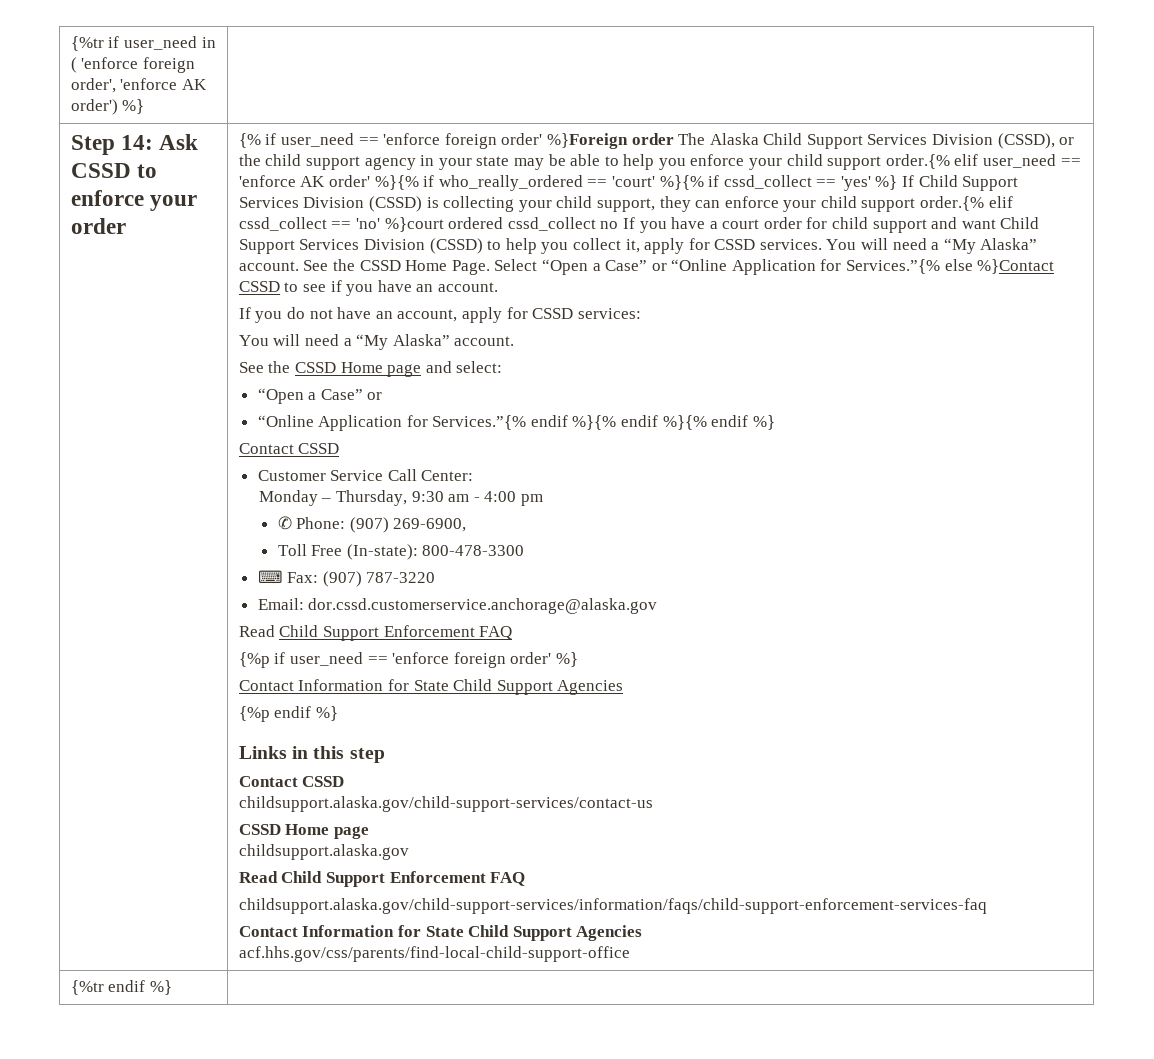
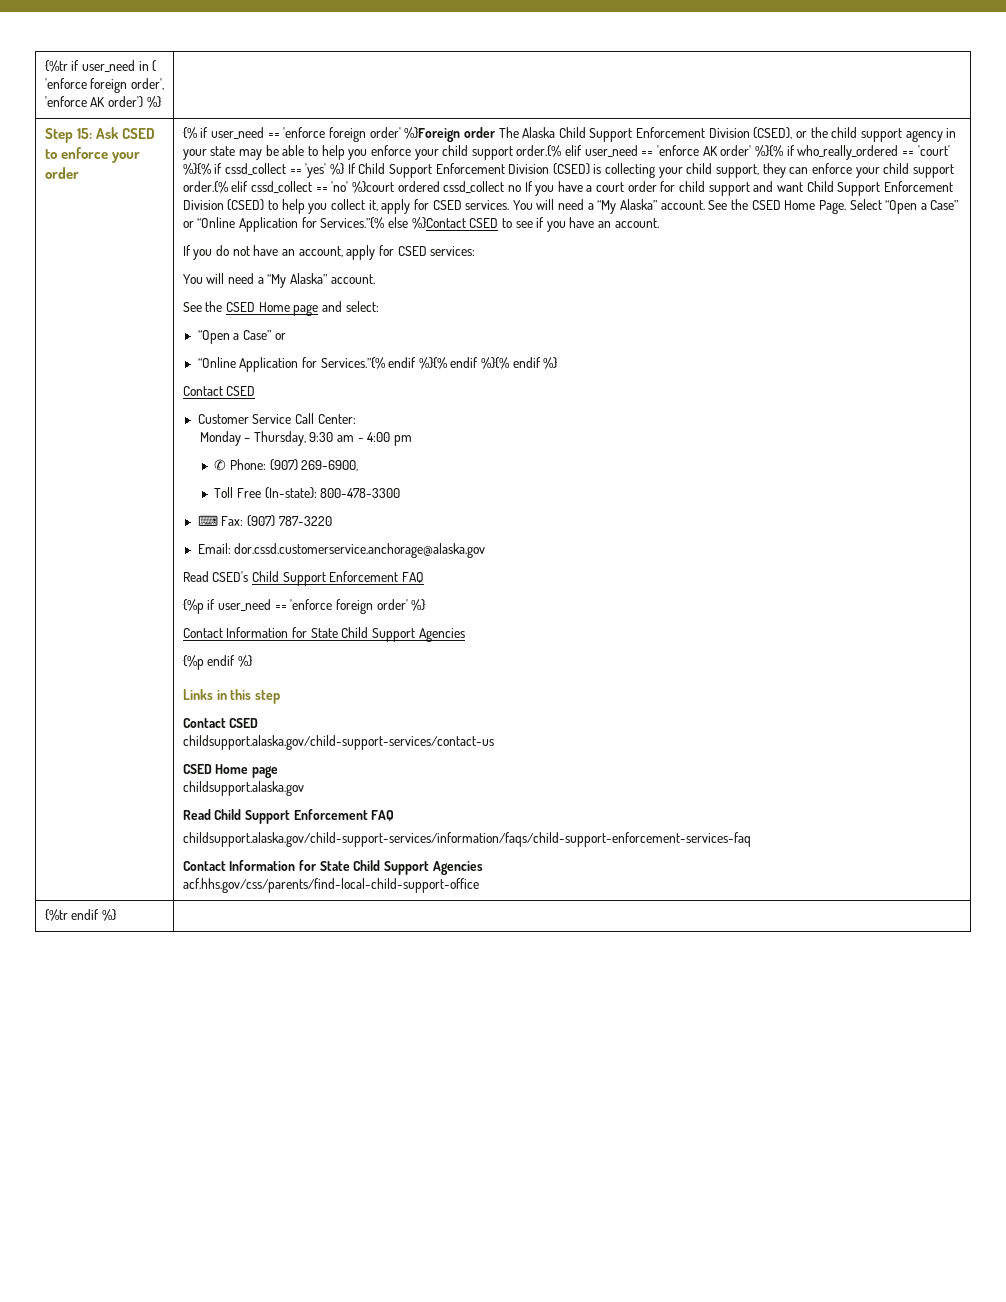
[121,134,199,150] [70,163,131,178] 14: Ask CSSD -> [76,127,155,139] 15: Ask CSED
[867,133,1055,149] Services Division (CSSD), -> [636,127,793,139] Enforcement Division (CSED),
[238,196,422,212] Services Division (CSSD) -> [435,163,590,175] Enforcement Division (CSED)
[299,238,483,254] Services Division (CSSD) -> [883,181,953,192] [182,199,265,211] Enforcement Division (CSED)
[714,239,756,250] CSSD -> [432,200,462,210] CSED
[359,260,401,271] CSSD -> [751,200,781,210] CSED
[238,281,280,292] CSSD -> [469,218,499,228] CSED
[532,308,574,319] CSSD -> [397,246,427,256] CSED
[294,362,336,373] CSSD -> [226,302,256,312] CSED
[298,443,340,454] CSSD -> [226,386,256,396] CSED
(275, 631) none -> [212,571,249,582] CSED's
[302,776,345,787] CSSD -> [229,718,259,728] CSED
[238,824,281,835] CSSD -> [182,764,212,774] CSED

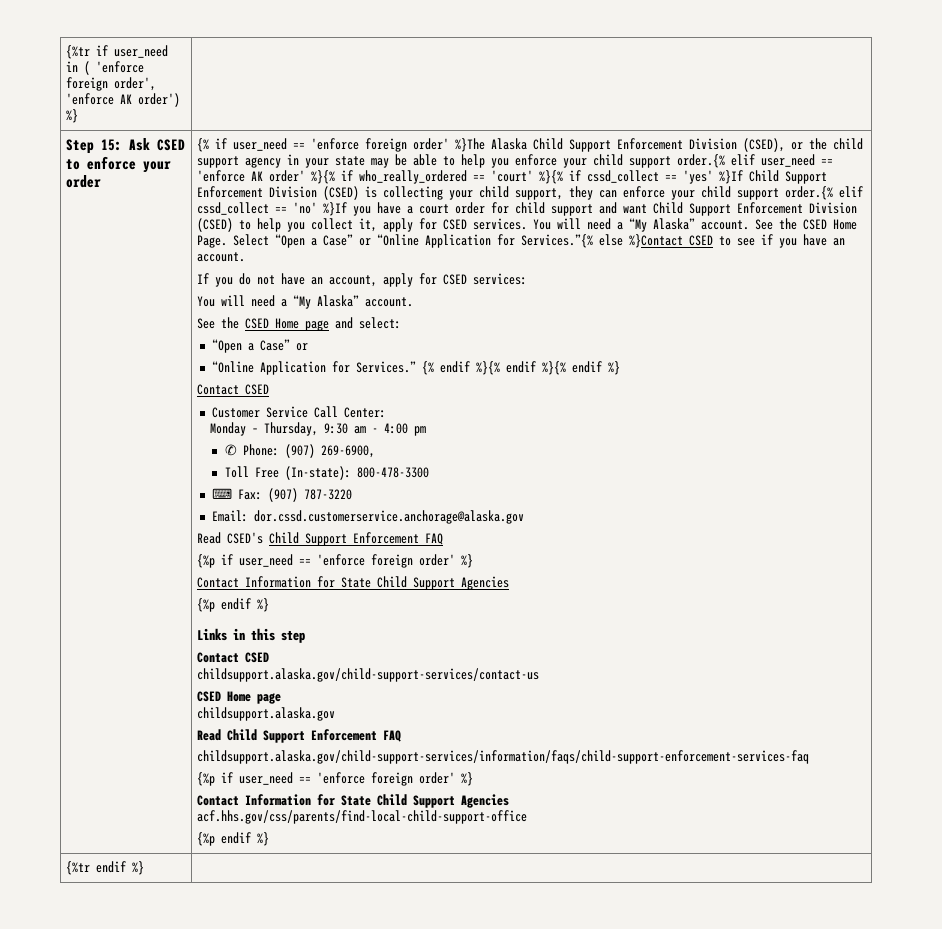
[404,127,519,142] %}Foreign order The -> [455,138,486,152] %}The
[329,163,356,175] %} If -> [719,170,744,184] %}If
[351,181,533,193] %}court ordered cssd_collect no If -> [323,202,348,216] %}If
[320,357,385,369] Services.”{% -> [356,361,435,375] Services.” {%
(751, 839) none -> [197,772,474,786] // {%p if user_need == 'enforce foreign order' %}
(479, 885) none -> [197,832,270,846] // {%p endif %}

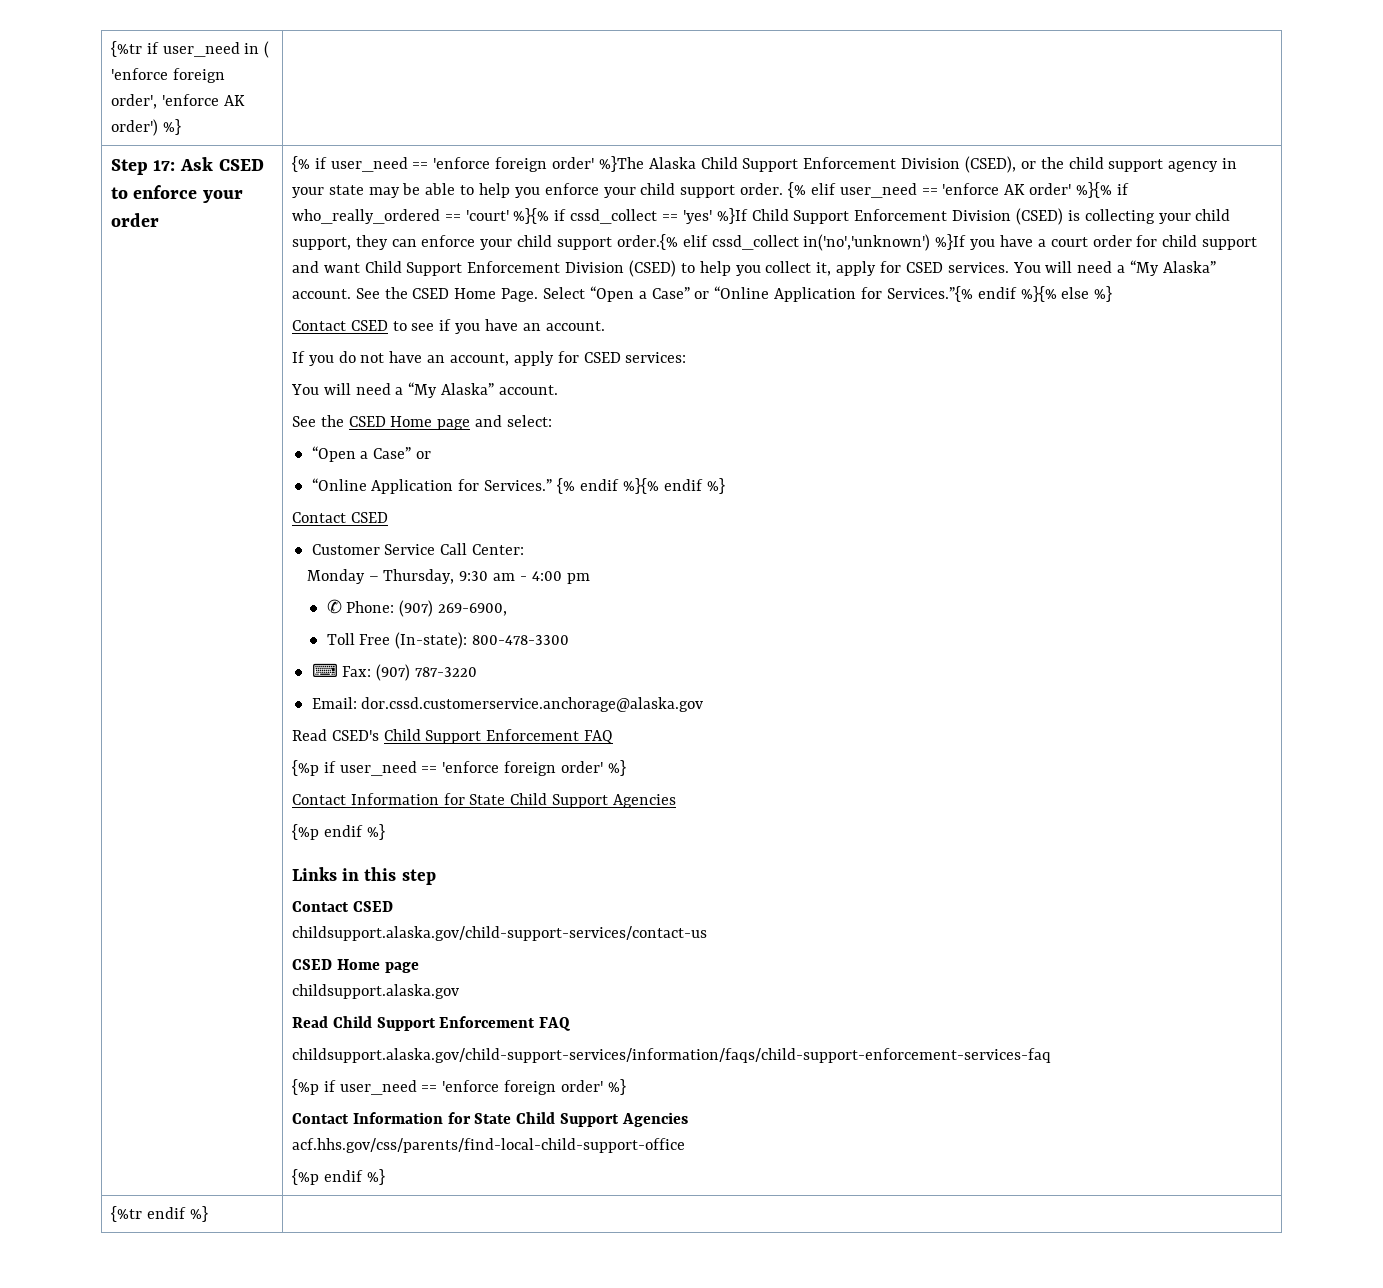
[101,139,123,151] 15: -> [153,160,176,171] 17:
[677,154,726,168] order.{% -> [740,182,806,198] order. {%
[275,202,318,214] == 'no' -> [803,234,931,251] in('no','unknown')
[599,234,684,248] else %}Contact -> [977,286,1113,302] [291,320,346,331] endif %}{% else %} // Contact
[542,361,603,375] %}{% endif -> (703, 485) none

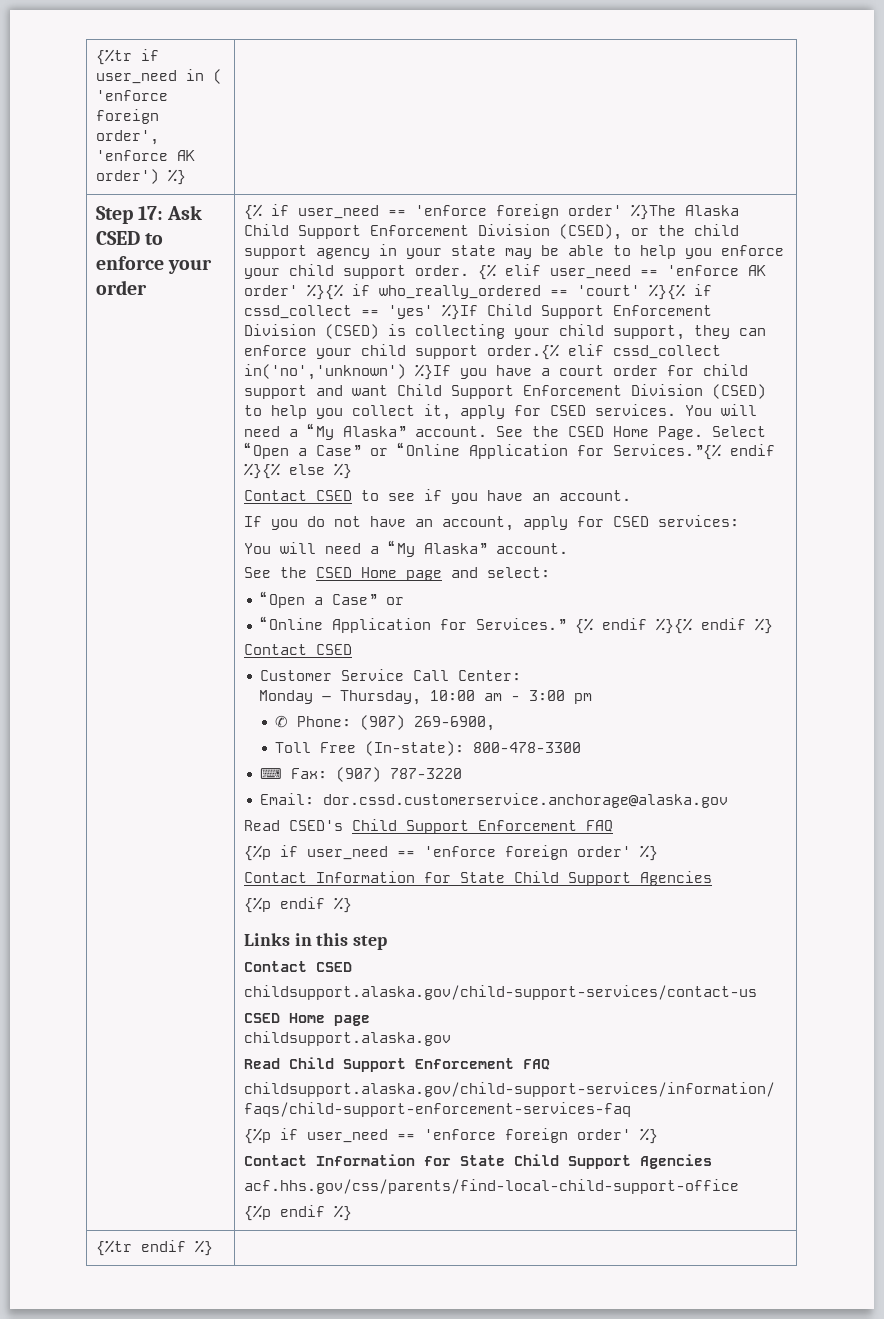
[459,571,489,581] 9:30 -> [429,690,475,701] 10:00
[531,571,562,581] 4:00 -> [528,690,565,701] 3:00

